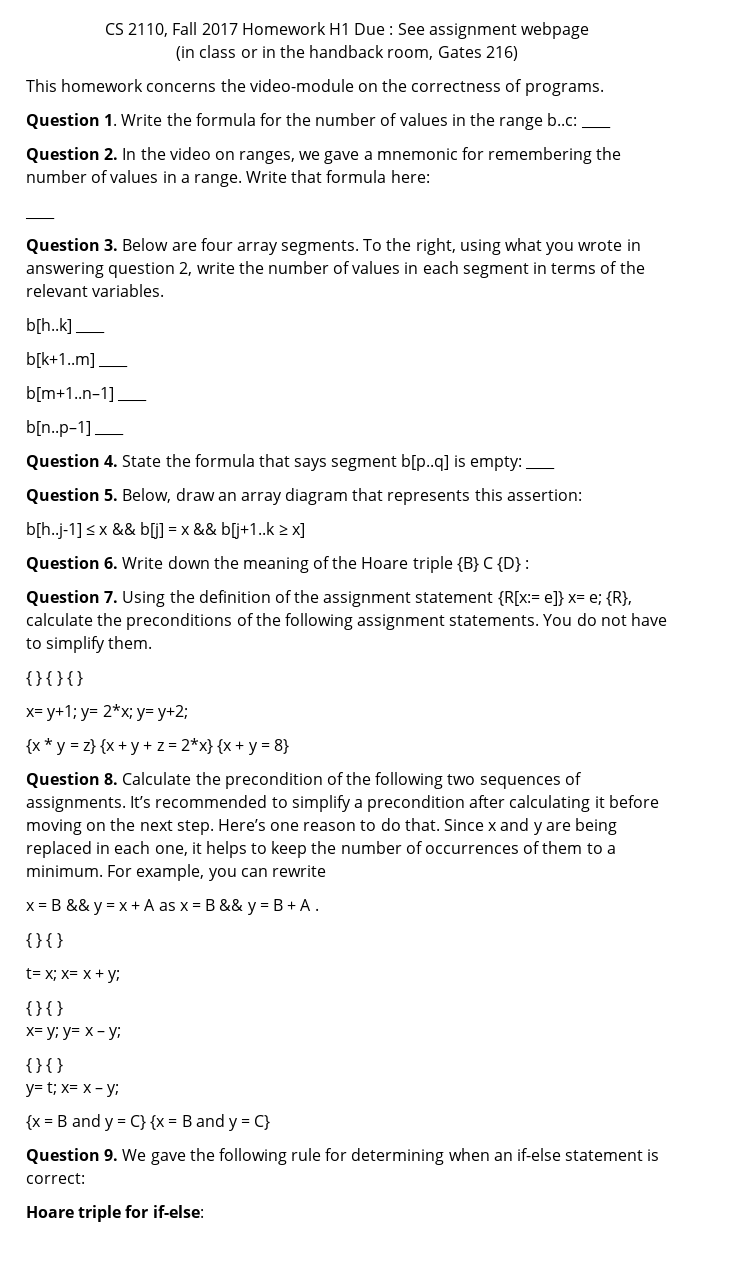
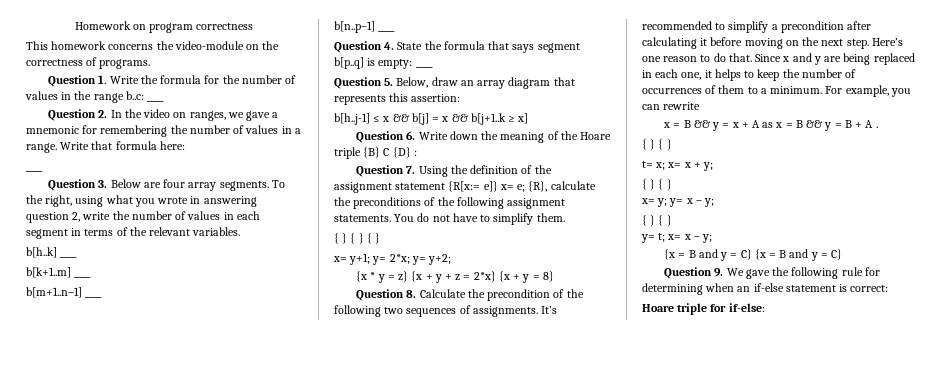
[105,22,589,39] [176,45,518,61] CS 2110, Fall 2017 Homework H1 Due : See assignment webpage // (in class or in the handback room, Gates 216) -> [74,21,254,33] Homework on program correctness

